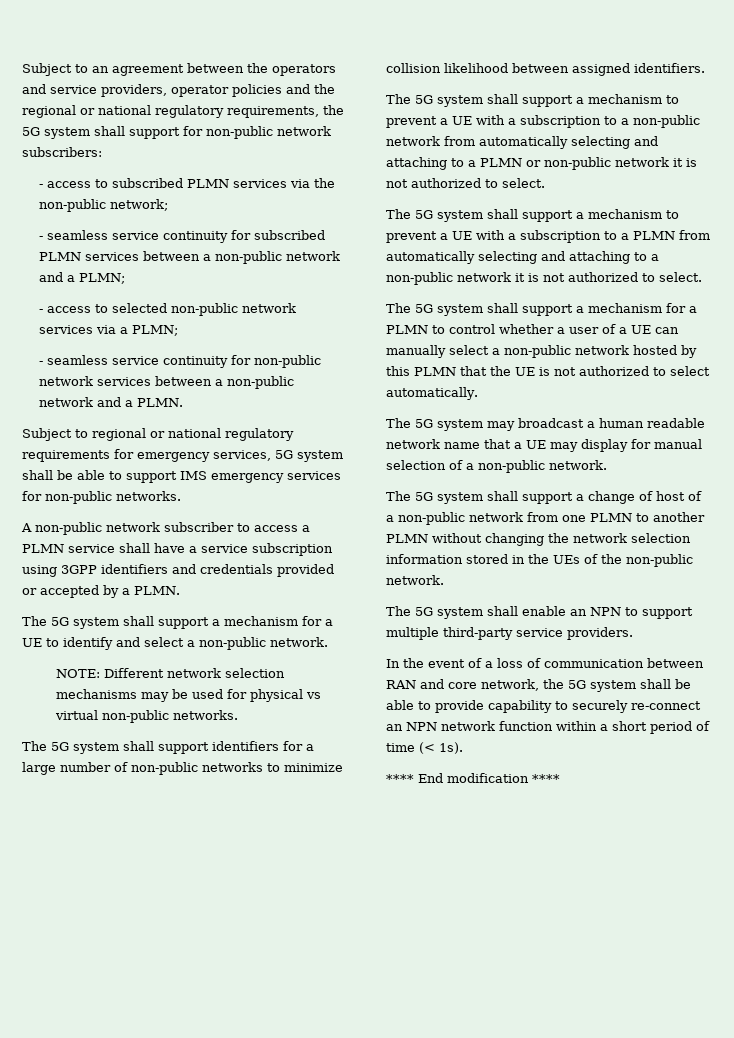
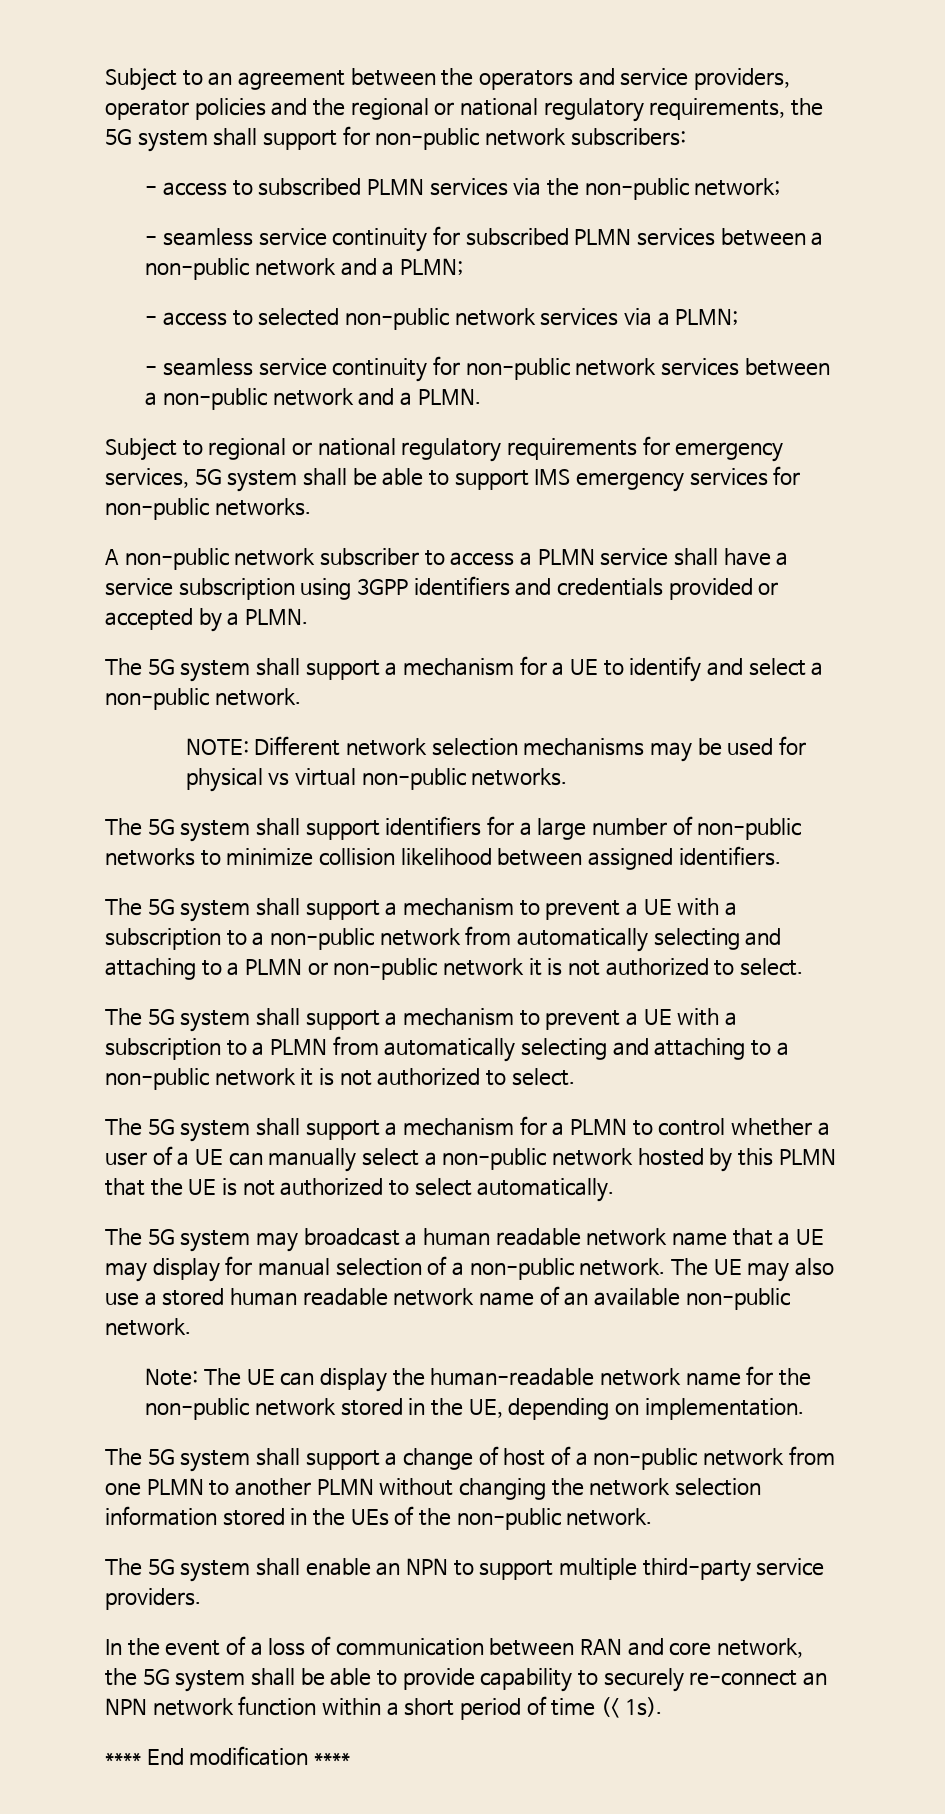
(607, 465) none -> [671,1258,835,1282] [105,1286,790,1310] [105,1318,191,1336] [145,1366,811,1392] [145,1398,804,1420] The UE may also use a stored human readable network name of an available non-public network. // Note: The UE can display the human-readable network name for the non-public network stored in the UE, depending on implementation.

